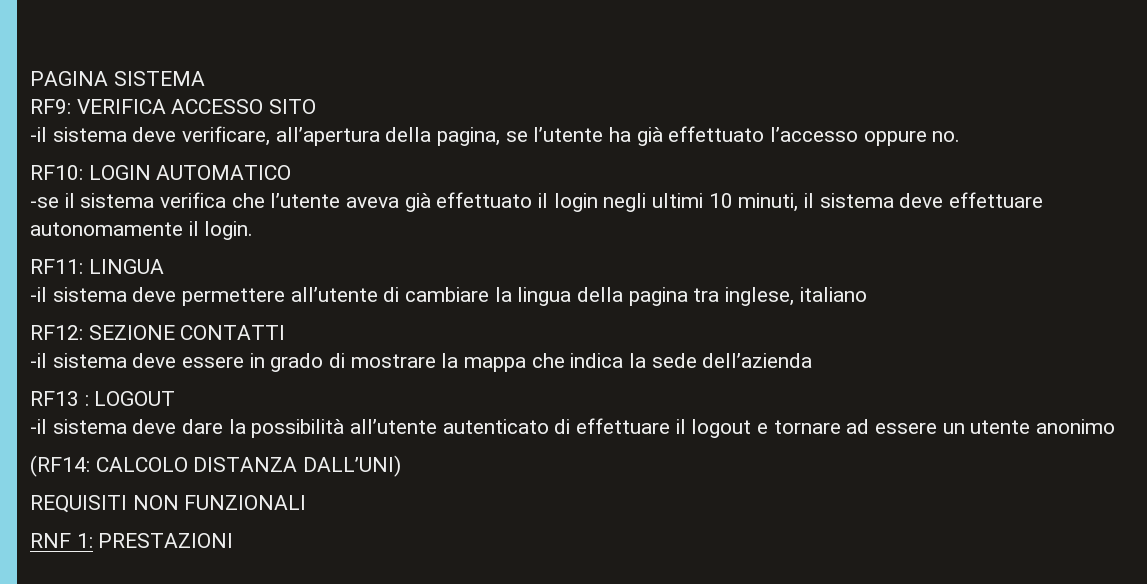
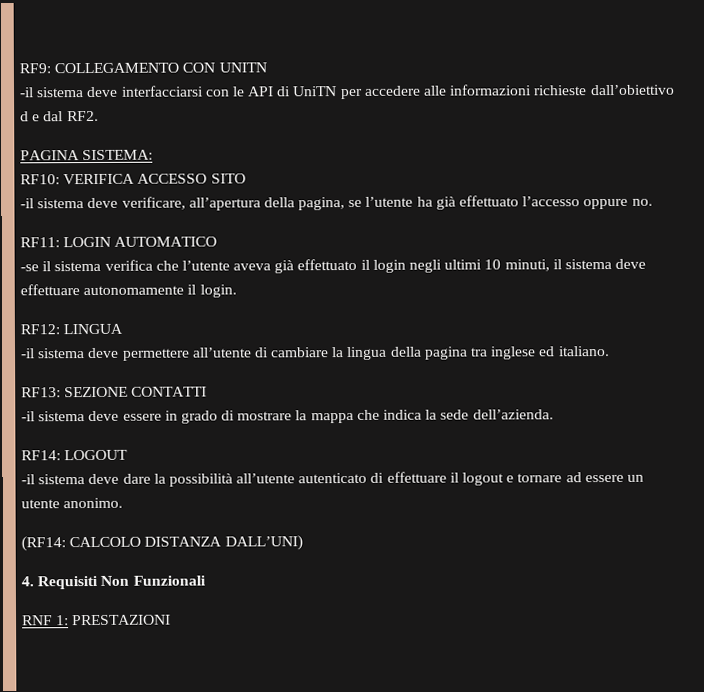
[30,71,205,86] [30,99,71,114] PAGINA SISTEMA // RF9: -> [19,62,267,74] [20,84,675,100] [20,110,99,122] [20,149,154,161] [20,174,60,185] RF9: COLLEGAMENTO CON UNITN // -il sistema deve interfacciarsi con le API di UniTN per accedere alle informazioni richieste dall’obiettivo d e dal RF2. // PAGINA SISTEMA: // RF10:
[30,165,83,180] RF10: -> [20,237,60,248] RF11:
[30,259,83,274] RF11: -> [20,324,60,335] RF12:
[725,287,867,306] [30,325,83,340] inglese, italiano // RF12: -> [491,346,610,360] [21,387,61,398] inglese ed italiano. // RF13:
[702,353,813,368] [30,391,89,406] dell’azienda // RF13 : -> [472,409,554,420] [21,450,61,461] dell’azienda. // RF14:
[1036,419,1116,434] anonimo -> [63,497,124,509] anonimo.
[30,495,307,513] REQUISITI NON FUNZIONALI -> [21,575,206,590] 4. Requisiti Non Funzionali

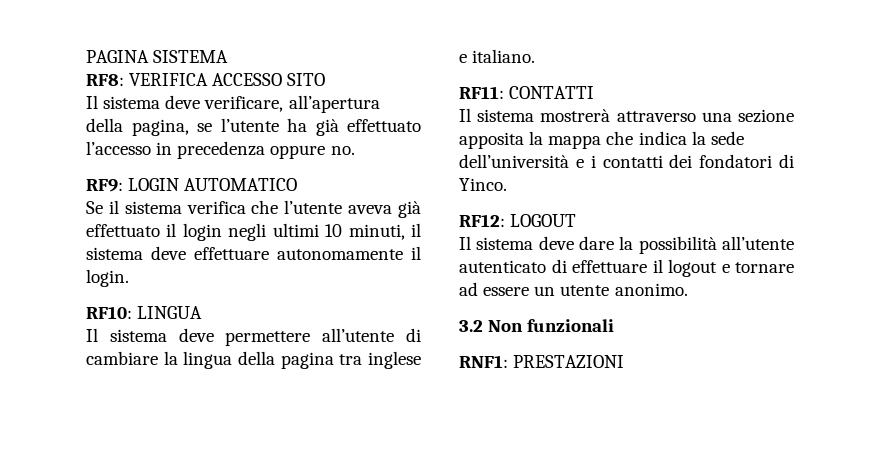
[19,62,267,74] [20,84,675,100] [20,110,99,122] [20,149,154,161] [20,174,60,185] RF9: COLLEGAMENTO CON UNITN // -il sistema deve interfacciarsi con le API di UniTN per accedere alle informazioni richieste dall’obiettivo d e dal RF2. // PAGINA SISTEMA: // RF10: -> [86,50,229,63] [86,74,124,86] PAGINA SISTEMA // RF8:
[20,198,34,209] -il -> [86,95,98,109] Il
(581, 201) none -> [156,141,266,159] in precedenza
[20,237,60,248] RF11: -> [86,179,123,192] RF9:
[20,264,39,272] -se -> [86,201,103,214] Se
[20,324,60,335] RF12: -> [86,306,132,319] RF10:
[21,348,35,359] -il -> [86,328,98,342] Il
[539,346,556,357] ed -> [459,54,467,63] e
[21,386,129,398] RF13: SEZIONE -> [459,86,504,99] RF11:
[21,410,293,424] -il sistema deve essere in grado di mostrare -> [459,108,794,123] [459,132,524,149] Il sistema mostrerà attraverso una sezione apposita
[472,409,554,420] [21,450,61,461] dell’azienda. // RF14: -> [459,154,794,168] [459,178,507,191] [459,214,505,227] dell’università e i contatti dei fondatori di Yinco. // RF12:
[21,474,35,485] -il -> [459,236,471,250] Il
[21,535,303,552] [21,575,206,590] [22,615,70,626] (RF14: CALCOLO DISTANZA DALL’UNI) // 4. Requisiti Non Funzionali // RNF 1: -> [459,319,615,332] [459,355,508,368] 3.2 Non funzionali // RNF1:

